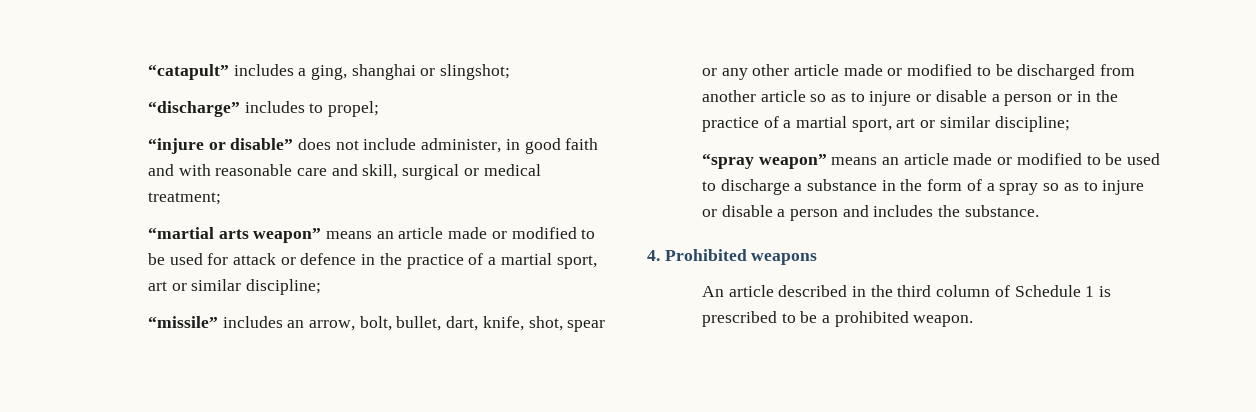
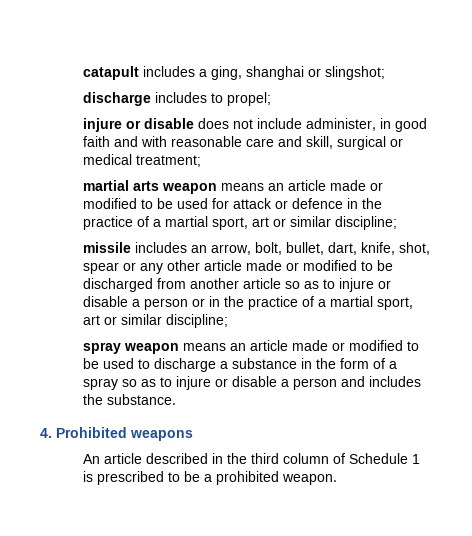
[147,64,229,80] “catapult” -> [83,66,140,80] catapult
[147,101,240,117] “discharge” -> [83,92,152,106] discharge
[147,138,294,154] “injure or disable” -> [83,118,195,132] injure or disable
[147,227,322,243] “martial arts weapon” -> [83,180,218,194] martial arts weapon
[147,316,218,328] “missile” -> [83,242,132,253] missile
[701,153,827,169] “spray weapon” -> [83,342,180,354] spray weapon

